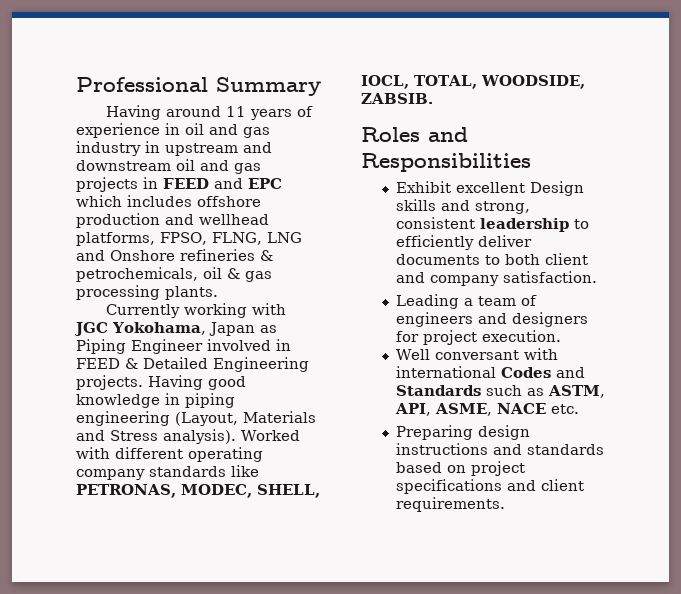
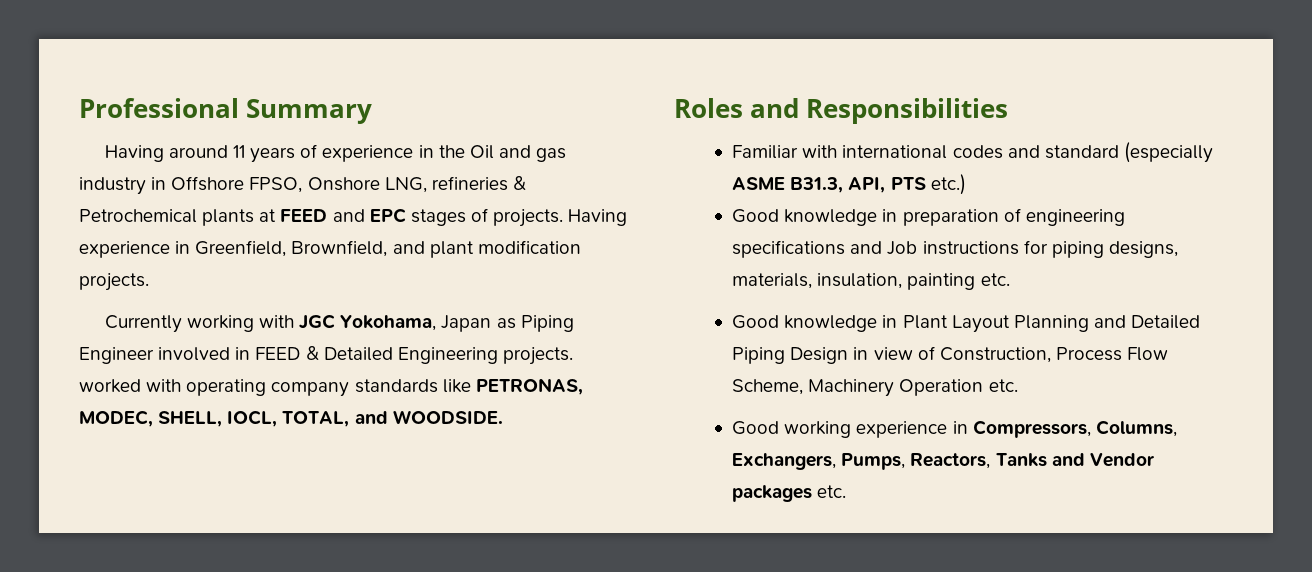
[185,123,204,135] oil -> [438,145,494,159] the Oil
[165,142,272,156] [76,159,261,174] [76,177,282,192] [76,195,261,207] [76,213,269,228] [76,232,302,246] [76,249,273,261] [76,267,272,282] [76,285,218,300] upstream and downstream oil and gas projects in FEED and EPC which includes offshore production and wellhead platforms, FPSO, FLNG, LNG and Onshore refineries & petrochemicals, oil & gas processing plants. -> [171,176,526,193] [79,208,628,227] [79,240,581,258] [79,273,149,291] Offshore FPSO, Onshore LNG, refineries & Petrochemical plants at FEED and EPC stages of projects. Having experience in Greenfield, Brownfield, and plant modification projects.
[148,375,246,390] [76,393,235,408] [76,411,316,426] [76,429,300,444] [76,447,183,459] Having good knowledge in piping engineering (Layout, Materials and Stress analysis). Worked with different -> [79,379,182,393] worked with
[481,75,585,89] [361,93,433,104] WOODSIDE, ZABSIB. -> [354,410,503,424] and WOODSIDE.
[395,181,584,196] [395,199,530,214] [395,217,589,232] [395,235,532,250] [395,253,588,265] [395,271,597,286] [395,294,537,309] [395,312,588,327] [395,330,561,345] [395,348,558,360] [395,366,585,378] [395,385,605,398] [394,403,579,416] [395,425,530,440] [395,443,604,455] [395,461,525,476] [395,479,584,494] [395,497,505,512] Exhibit excellent Design skills and strong, consistent leadership to efficiently deliver documents to both client and company satisfaction. // Leading a team of engineers and designers for project execution. // Well conversant with international Codes and Standards such as ASTM, API, ASME, NACE etc. // Preparing design instructions and standards based on project specifications and client requirements. -> [732,142,1213,163] [732,174,966,195] [732,208,1125,226] [732,240,1178,258] [732,273,1010,290] [732,315,1201,333] [732,346,1169,364] [732,379,1018,397] [732,420,1177,438] [732,453,1154,470] [732,485,847,502] Familiar with international codes and standard (especially ASME B31.3, API, PTS etc.) // Good knowledge in preparation of engineering specifications and Job instructions for piping designs, materials, insulation, painting etc. // Good knowledge in Plant Layout Planning and Detailed Piping Design in view of Construction, Process Flow Scheme, Machinery Operation etc. // Good working experience in Compressors, Columns, Exchangers, Pumps, Reactors, Tanks and Vendor packages etc.

